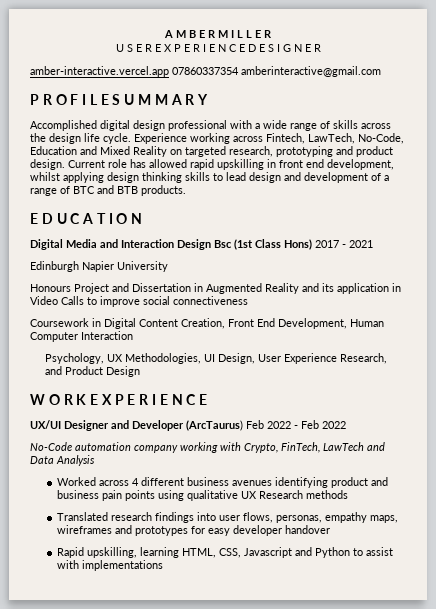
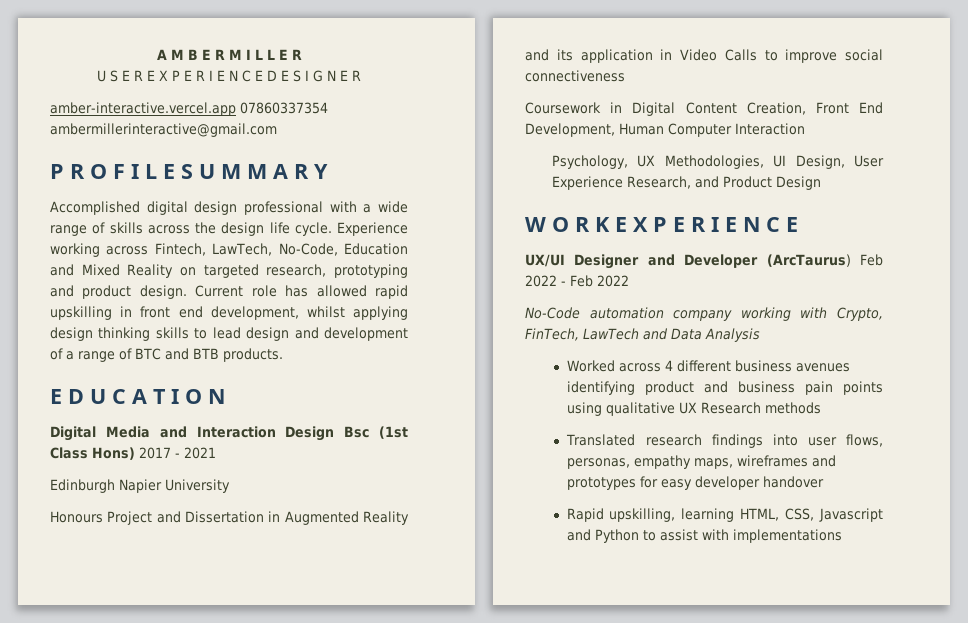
[241,66,381,77] amberinteractive@gmail.com -> [50,123,277,137] ambermillerinteractive@gmail.com

